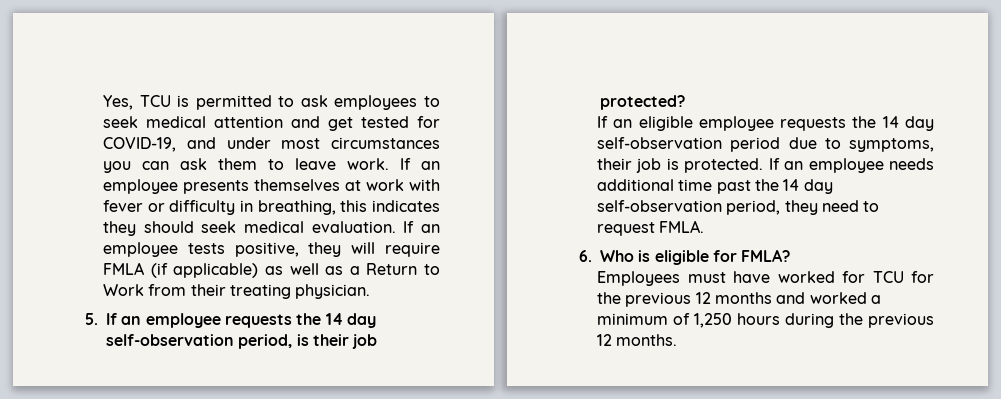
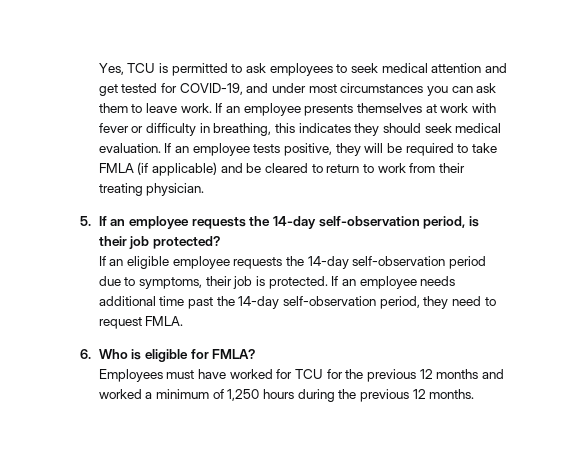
[385,242,440,257] [103,262,440,278] [103,284,145,296] require FMLA (if applicable) as well as a Return to Work -> [387,143,497,156] [98,162,406,176] be required to take FMLA (if applicable) and be cleared to return to work
[325,313,376,328] 14 day -> [273,216,317,229] 14-day
[882,116,934,131] 14 day -> [307,256,349,269] 14-day
[783,179,833,194] 14 day -> [238,296,280,309] 14-day

